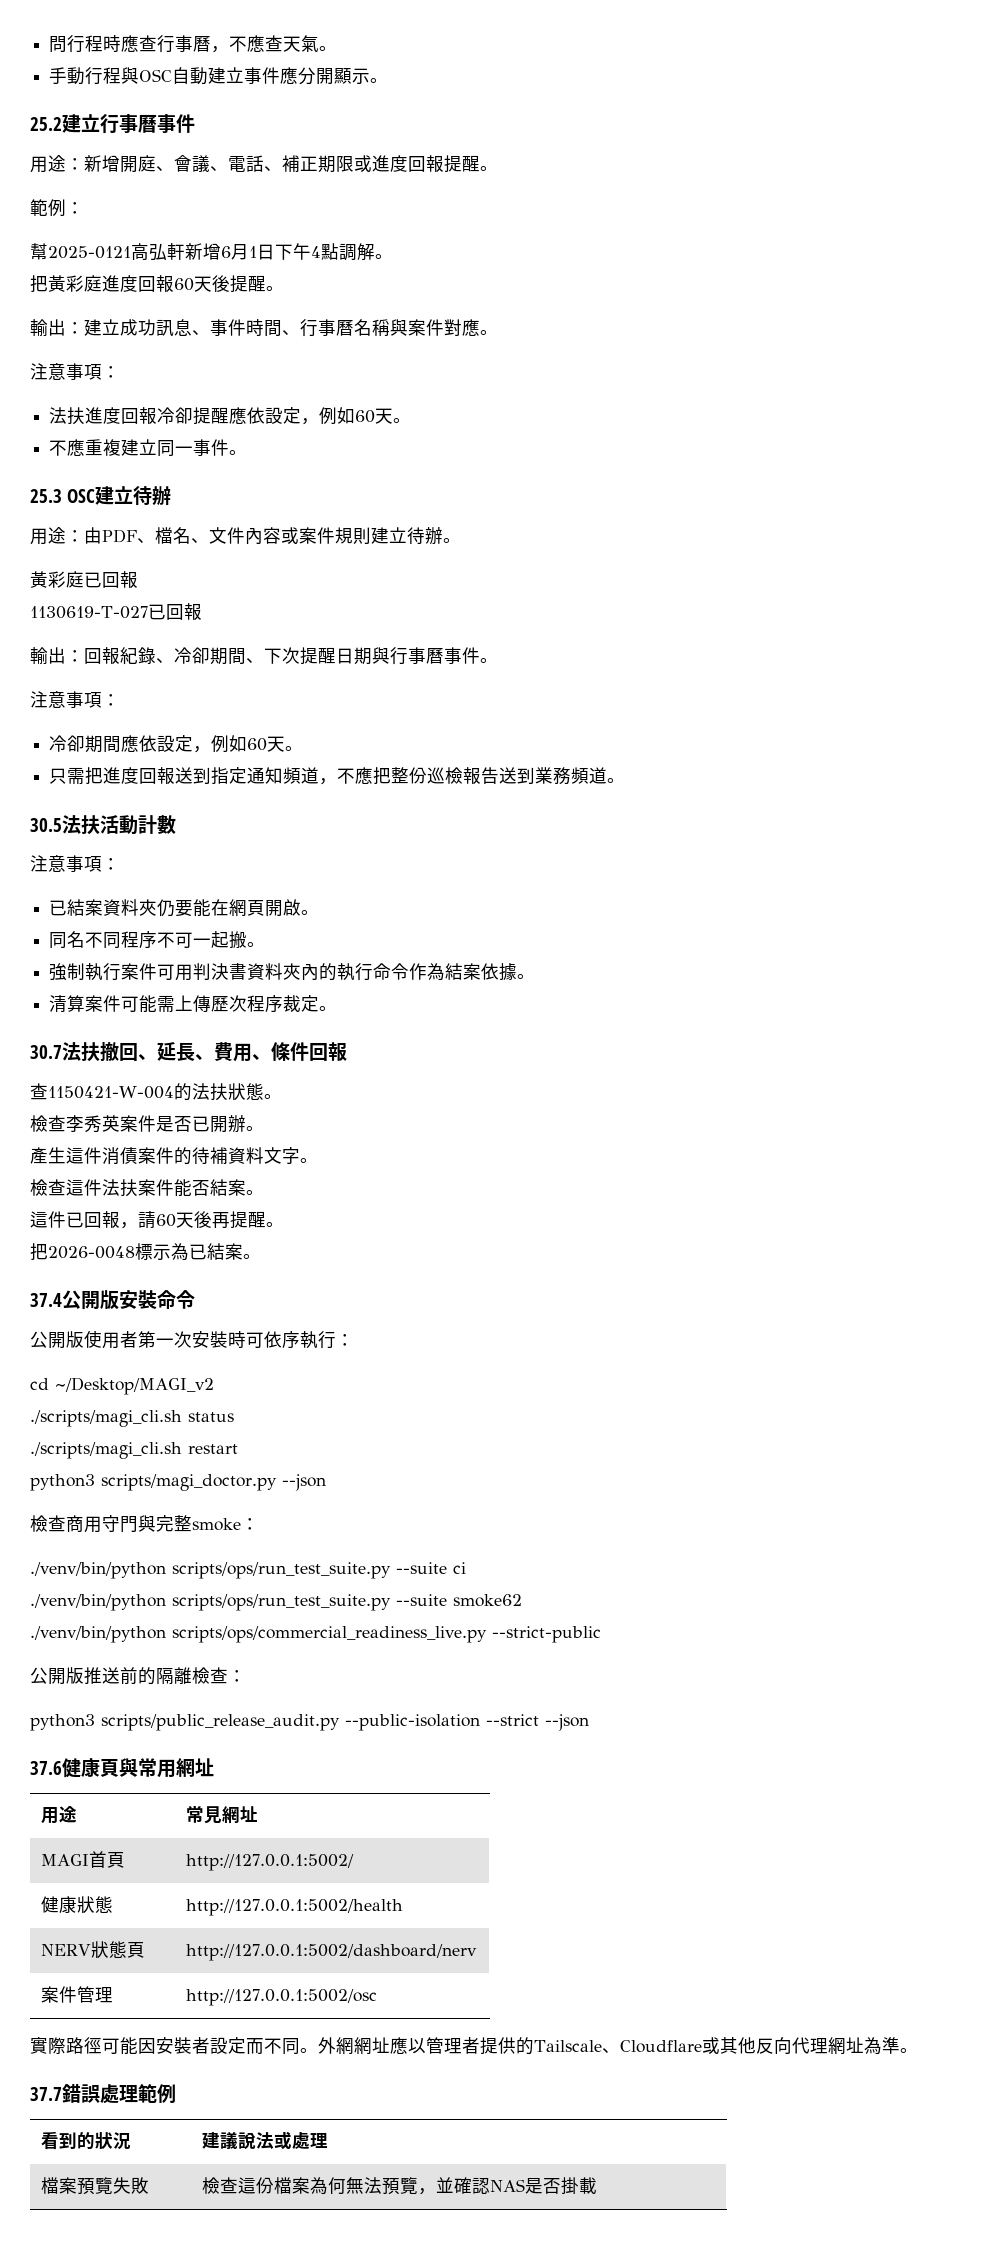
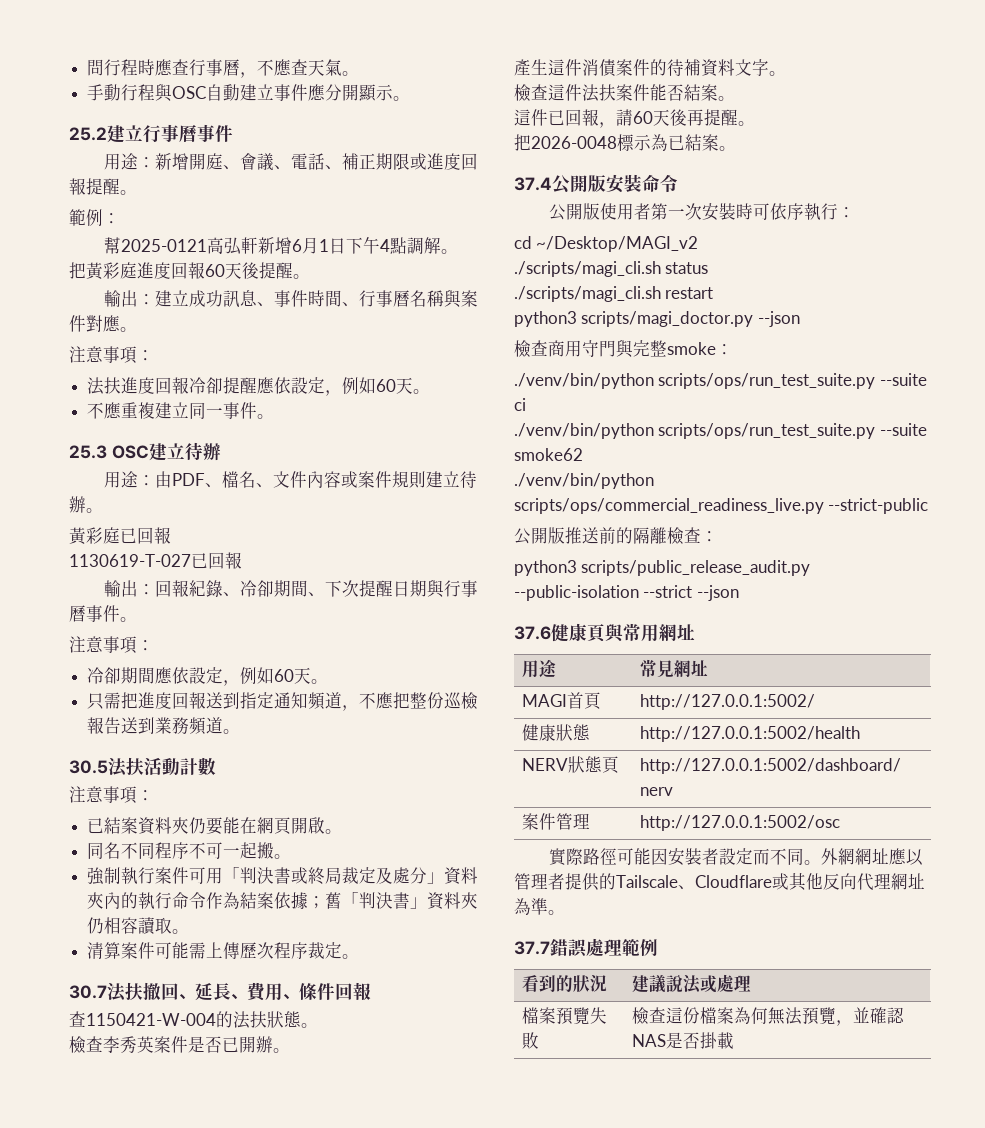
[193,963,248,980] 判決書 -> [223,867,445,885] 「判決書或終局裁定及處分」
(518, 972) none -> [308,892,479,910] [87,917,173,935] ；舊「判決書」資料夾仍相容讀取

